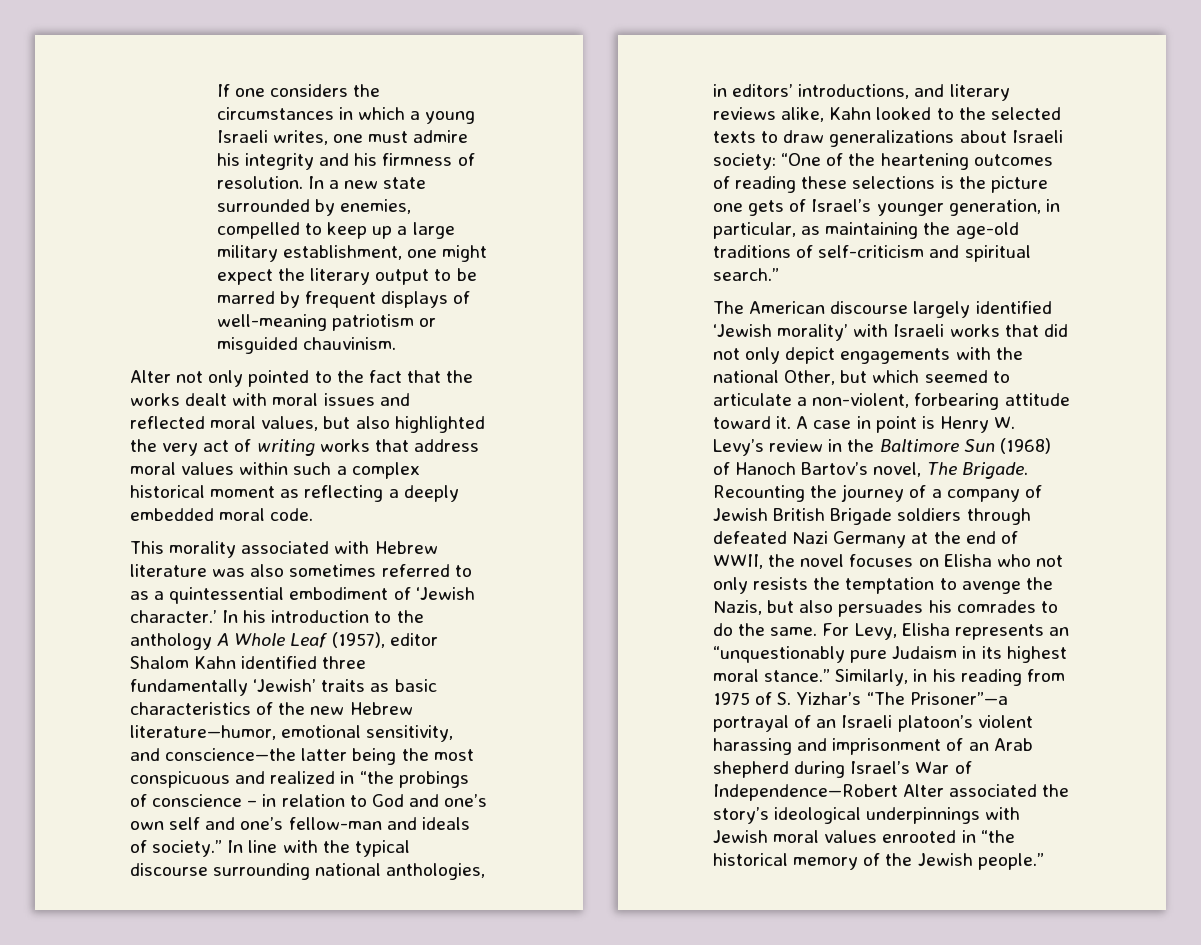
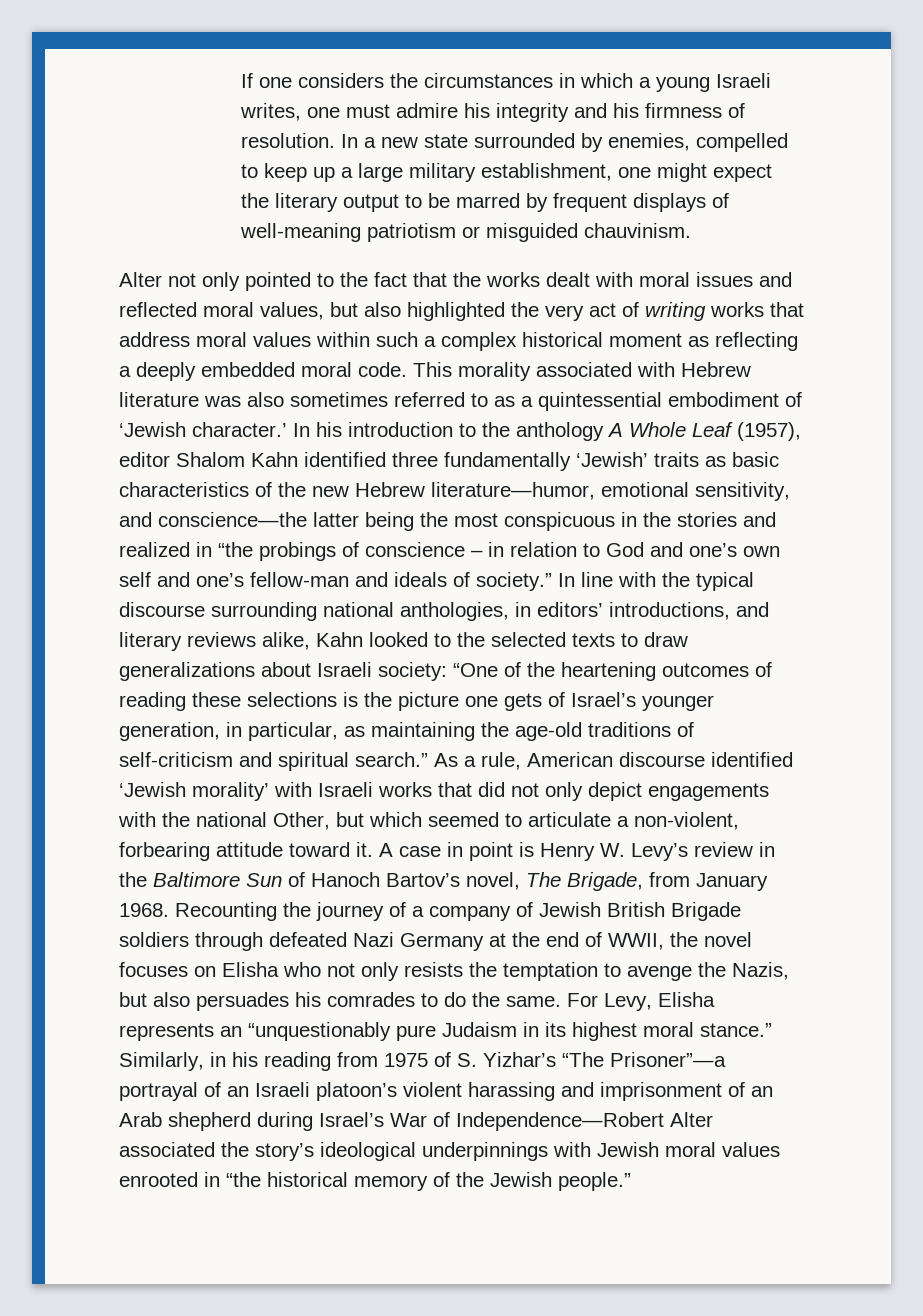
(314, 514) // -> (407, 369) none
(230, 779) none -> [621,512,737,527] in the stories
[713,301,744,314] // The -> [434,752,521,770] As a rule,
[913,301,971,318] largely -> (705, 759) none
[999,438,1051,454] (1968) -> (282, 880) none
[961,462,1028,479] Brigade. -> [567,872,768,891] [119,903,169,917] Brigade, from January 1968.

